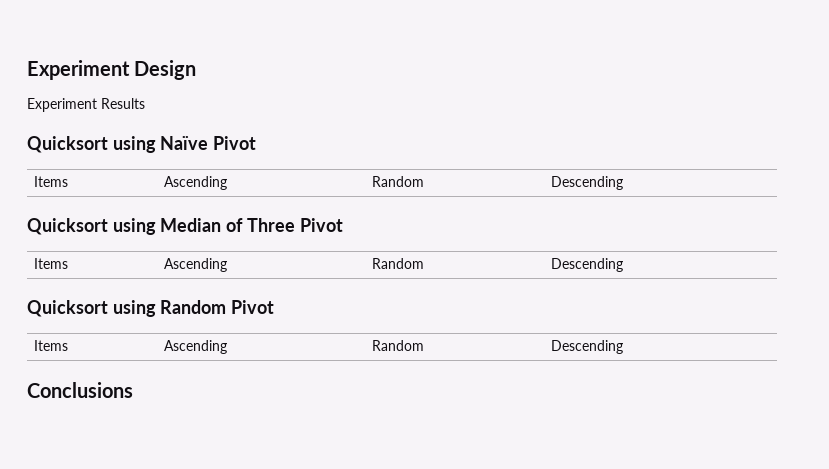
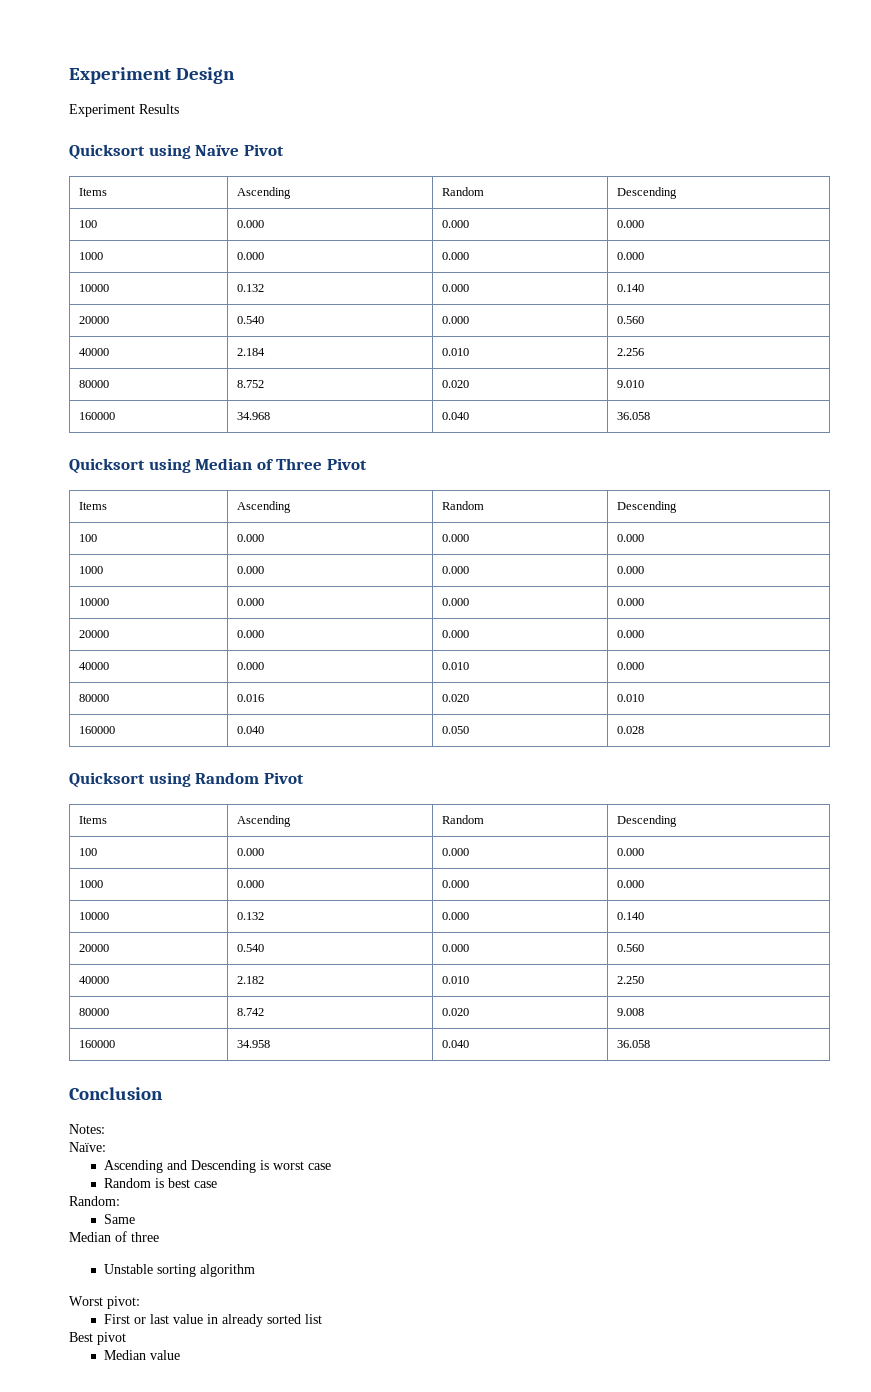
(624, 183) none -> [79,220,98,228] [237,220,265,228] [442,220,470,228] [617,220,645,228] [79,252,104,260] [237,252,265,260] [442,252,470,260] [617,252,645,260] [79,284,110,292] [237,284,265,292] [442,284,470,292] [617,284,645,292] [79,316,110,324] [237,316,265,324] [442,316,470,324] [617,316,645,324] [79,348,110,356] [237,348,266,356] [442,348,470,356] [617,348,645,356] [79,380,110,388] [237,380,265,388] [442,380,470,388] [617,380,645,388] [79,412,116,420] [237,412,271,420] [442,412,470,420] [617,412,651,420] // 100 | 0.000 | 0.000 | 0.000 // 1000 | 0.000 | 0.000 | 0.000 // 10000 | 0.132 | 0.000 | 0.140 // 20000 | 0.540 | 0.000 | 0.560 // 40000 | 2.184 | 0.010 | 2.256 // 80000 | 8.752 | 0.020 | 9.010 // 160000 | 34.968 | 0.040 | 36.058
(624, 265) none -> [79,534,98,542] [237,534,265,542] [442,534,470,542] [617,534,645,542] [79,566,104,574] [237,566,265,574] [442,566,470,574] [617,566,645,574] [79,598,110,606] [237,598,265,606] [442,598,470,606] [617,598,645,606] [79,630,110,638] [237,630,265,638] [442,630,470,638] [617,630,645,638] [79,662,110,670] [237,662,265,670] [442,662,470,670] [617,662,645,670] [79,694,110,702] [237,694,265,702] [442,694,470,702] [617,694,645,702] [79,726,116,734] [237,726,265,734] [442,726,470,734] [617,726,645,734] // 100 | 0.000 | 0.000 | 0.000 // 1000 | 0.000 | 0.000 | 0.000 // 10000 | 0.000 | 0.000 | 0.000 // 20000 | 0.000 | 0.000 | 0.000 // 40000 | 0.000 | 0.010 | 0.000 // 80000 | 0.016 | 0.020 | 0.010 // 160000 | 0.040 | 0.050 | 0.028
[27,382,133,398] // Conclusions -> [79,848,98,856] [237,848,265,856] [442,848,470,856] [617,848,645,856] [79,880,104,888] [237,880,265,888] [442,880,470,888] [617,880,645,888] [79,912,110,920] [237,912,265,920] [442,912,470,920] [617,912,645,920] [79,944,110,952] [237,944,265,952] [442,944,470,952] [617,944,645,952] [79,976,110,984] [237,976,265,984] [442,976,470,984] [617,976,645,984] [79,1008,110,1016] [237,1008,265,1016] [442,1008,470,1016] [617,1008,645,1016] [79,1040,116,1048] [237,1040,271,1048] [442,1040,470,1048] [617,1040,651,1048] [69,1087,163,1100] [69,1124,105,1134] [69,1142,106,1152] [103,1160,331,1173] [103,1178,217,1188] [69,1196,120,1206] [103,1214,135,1224] [69,1231,159,1242] [103,1264,255,1277] [69,1296,140,1309] [103,1314,322,1327] [69,1332,126,1345] [103,1350,180,1360] // 100 | 0.000 | 0.000 | 0.000 // 1000 | 0.000 | 0.000 | 0.000 // 10000 | 0.132 | 0.000 | 0.140 // 20000 | 0.540 | 0.000 | 0.560 // 40000 | 2.182 | 0.010 | 2.250 // 80000 | 8.742 | 0.020 | 9.008 // 160000 | 34.958 | 0.040 | 36.058 // Conclusion // Notes: // Naïve: // Ascending and Descending is worst case // Random is best case // Random: // Same // Median of three // Unstable sorting algorithm // Worst pivot: // First or last value in already sorted list // Best pivot // Median value

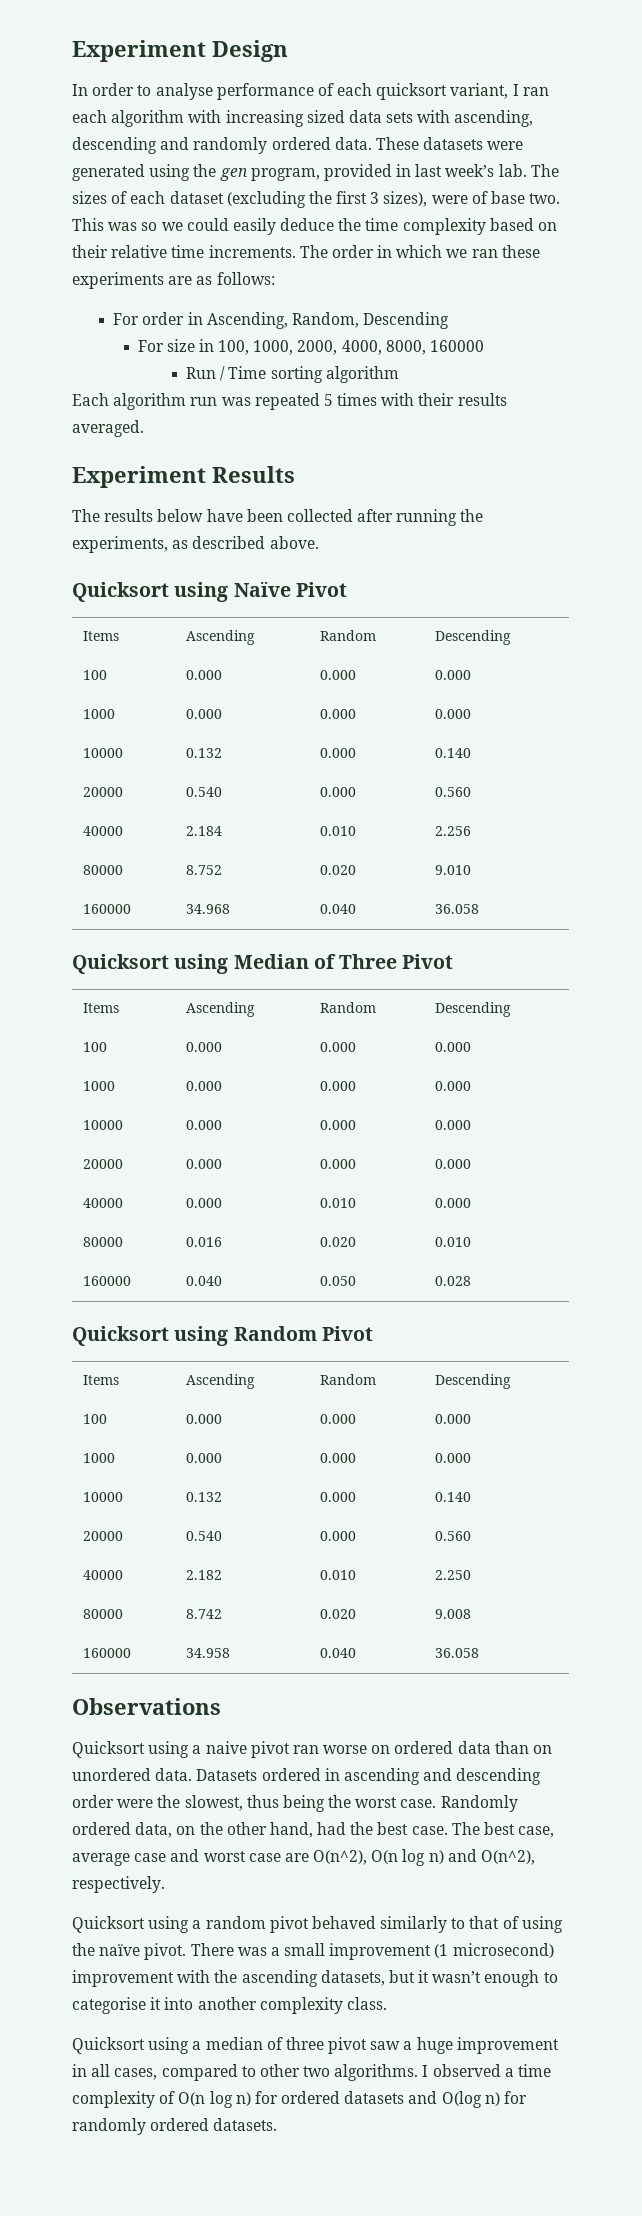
[69,104,179,117] Experiment Results -> [72,83,549,100] [72,110,534,127] [72,137,524,154] [72,164,559,181] [72,191,561,208] [72,218,558,235] [72,245,540,258] [72,272,275,289] [113,312,450,329] [137,339,485,355] [186,366,399,383] [72,393,507,410] [72,420,144,437] [72,466,295,488] [72,509,484,526] [72,536,319,553] In order to analyse performance of each quicksort variant, I ran each algorithm with increasing sized data sets with ascending, descending and randomly ordered data. These datasets were generated using the gen program, provided in last week’s lab. The sizes of each dataset (excluding the first 3 sizes), were of base two. This was so we could easily deduce the time complexity based on their relative time increments. The order in which we ran these experiments are as follows: // For order in Ascending, Random, Descending // For size in 100, 1000, 2000, 4000, 8000, 160000 // Run / Time sorting algorithm // Each algorithm run was repeated 5 times with their results averaged. // Experiment Results // The results below have been collected after running the experiments, as described above.
[69,1087,163,1100] [69,1124,105,1134] [69,1142,106,1152] [103,1160,331,1173] [103,1178,217,1188] [69,1196,120,1206] [103,1214,135,1224] [69,1231,159,1242] [103,1264,255,1277] [69,1296,140,1309] [103,1314,322,1327] [69,1332,126,1345] [103,1350,180,1360] Conclusion // Notes: // Naïve: // Ascending and Descending is worst case // Random is best case // Random: // Same // Median of three // Unstable sorting algorithm // Worst pivot: // First or last value in already sorted list // Best pivot // Median value -> [72,1698,221,1715] [72,1741,553,1758] [72,1768,542,1785] [72,1795,518,1812] [72,1822,555,1838] [72,1849,536,1866] [72,1876,165,1893] [72,1916,563,1933] [72,1943,554,1960] [72,1970,558,1987] [72,1997,387,2014] [72,2037,559,2054] [72,2064,552,2081] [72,2091,528,2108] [72,2118,278,2135] Observations // Quicksort using a naive pivot ran worse on ordered data than on unordered data. Datasets ordered in ascending and descending order were the slowest, thus being the worst case. Randomly ordered data, on the other hand, had the best case. The best case, average case and worst case are O(n^2), O(n log n) and O(n^2), respectively. // Quicksort using a random pivot behaved similarly to that of using the naïve pivot. There was a small improvement (1 microsecond) improvement with the ascending datasets, but it wasn’t enough to categorise it into another complexity class. // Quicksort using a median of three pivot saw a huge improvement in all cases, compared to other two algorithms. I observed a time complexity of O(n log n) for ordered datasets and O(log n) for randomly ordered datasets.

